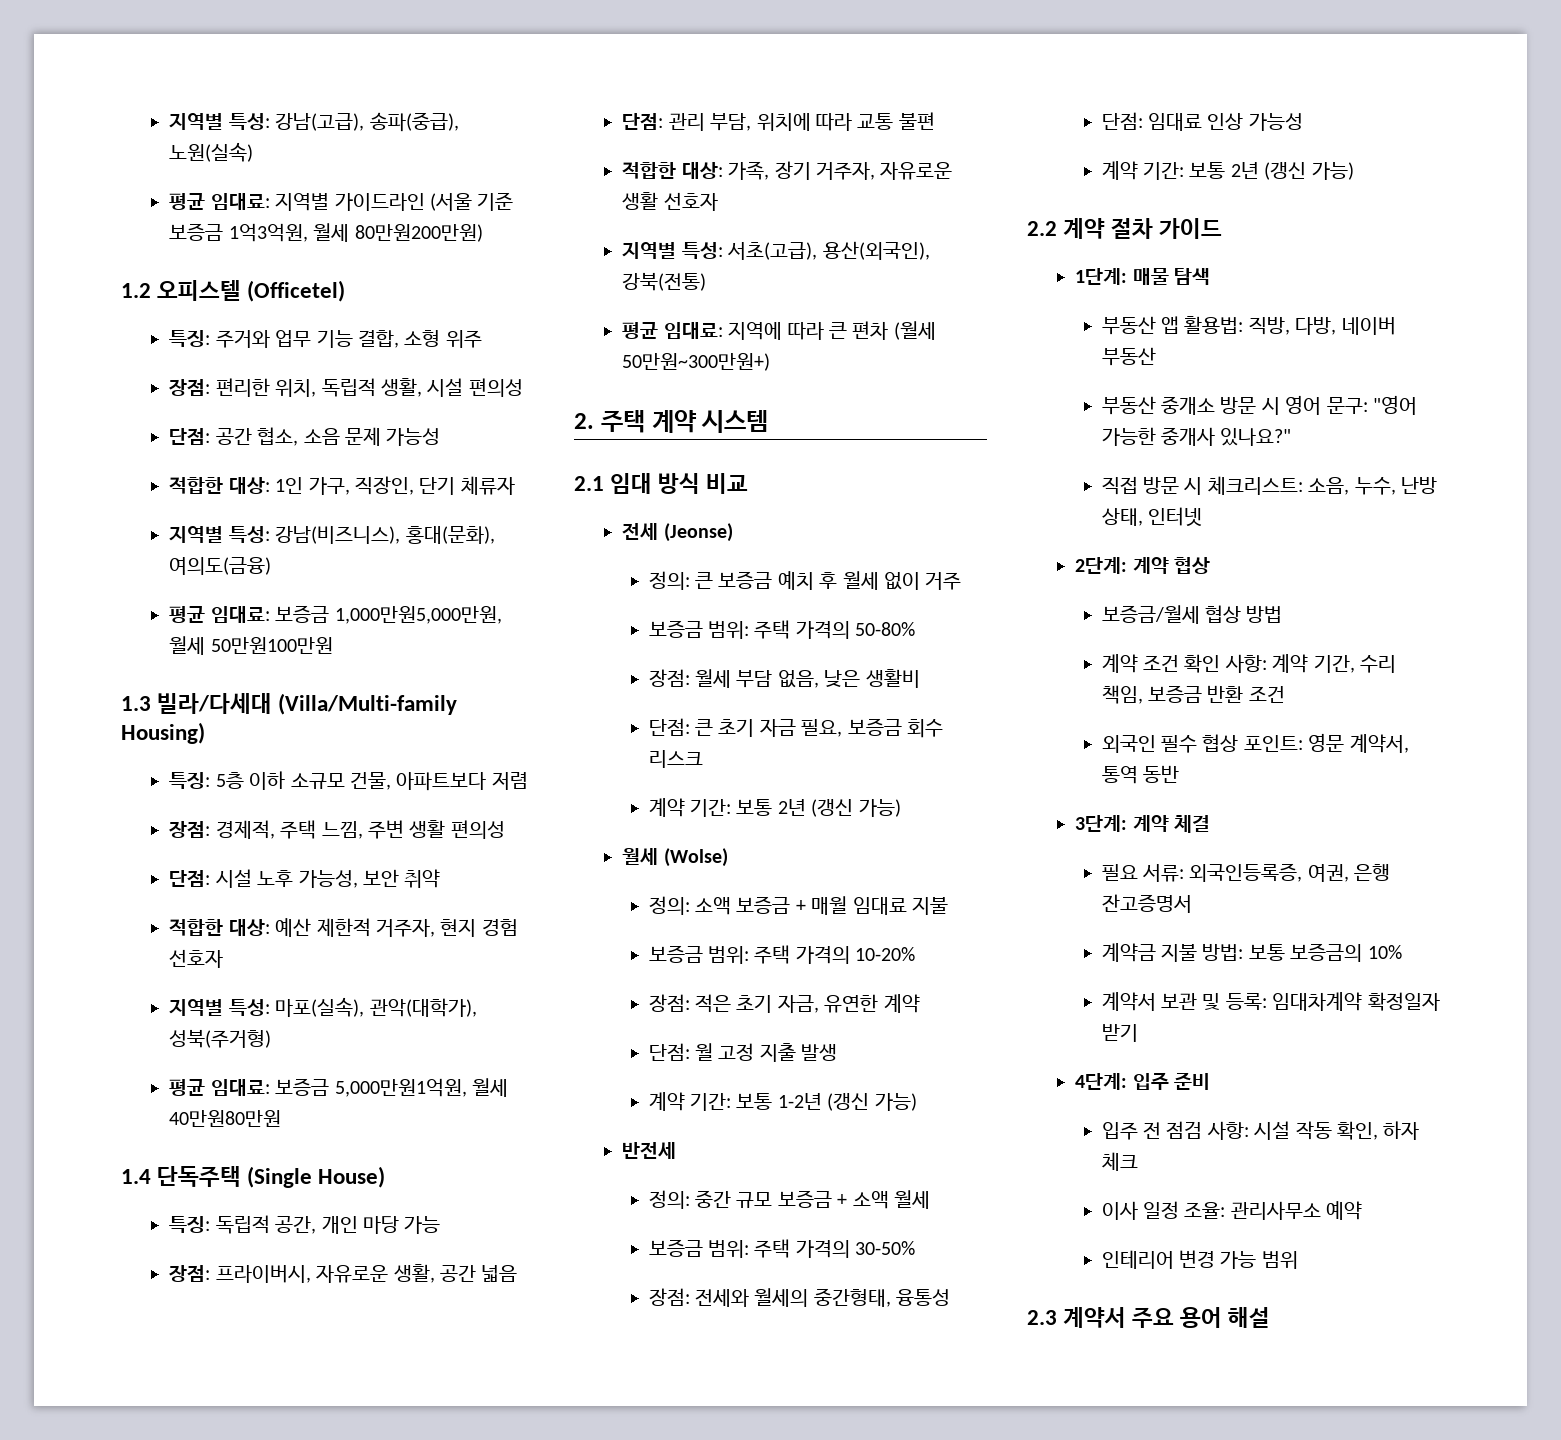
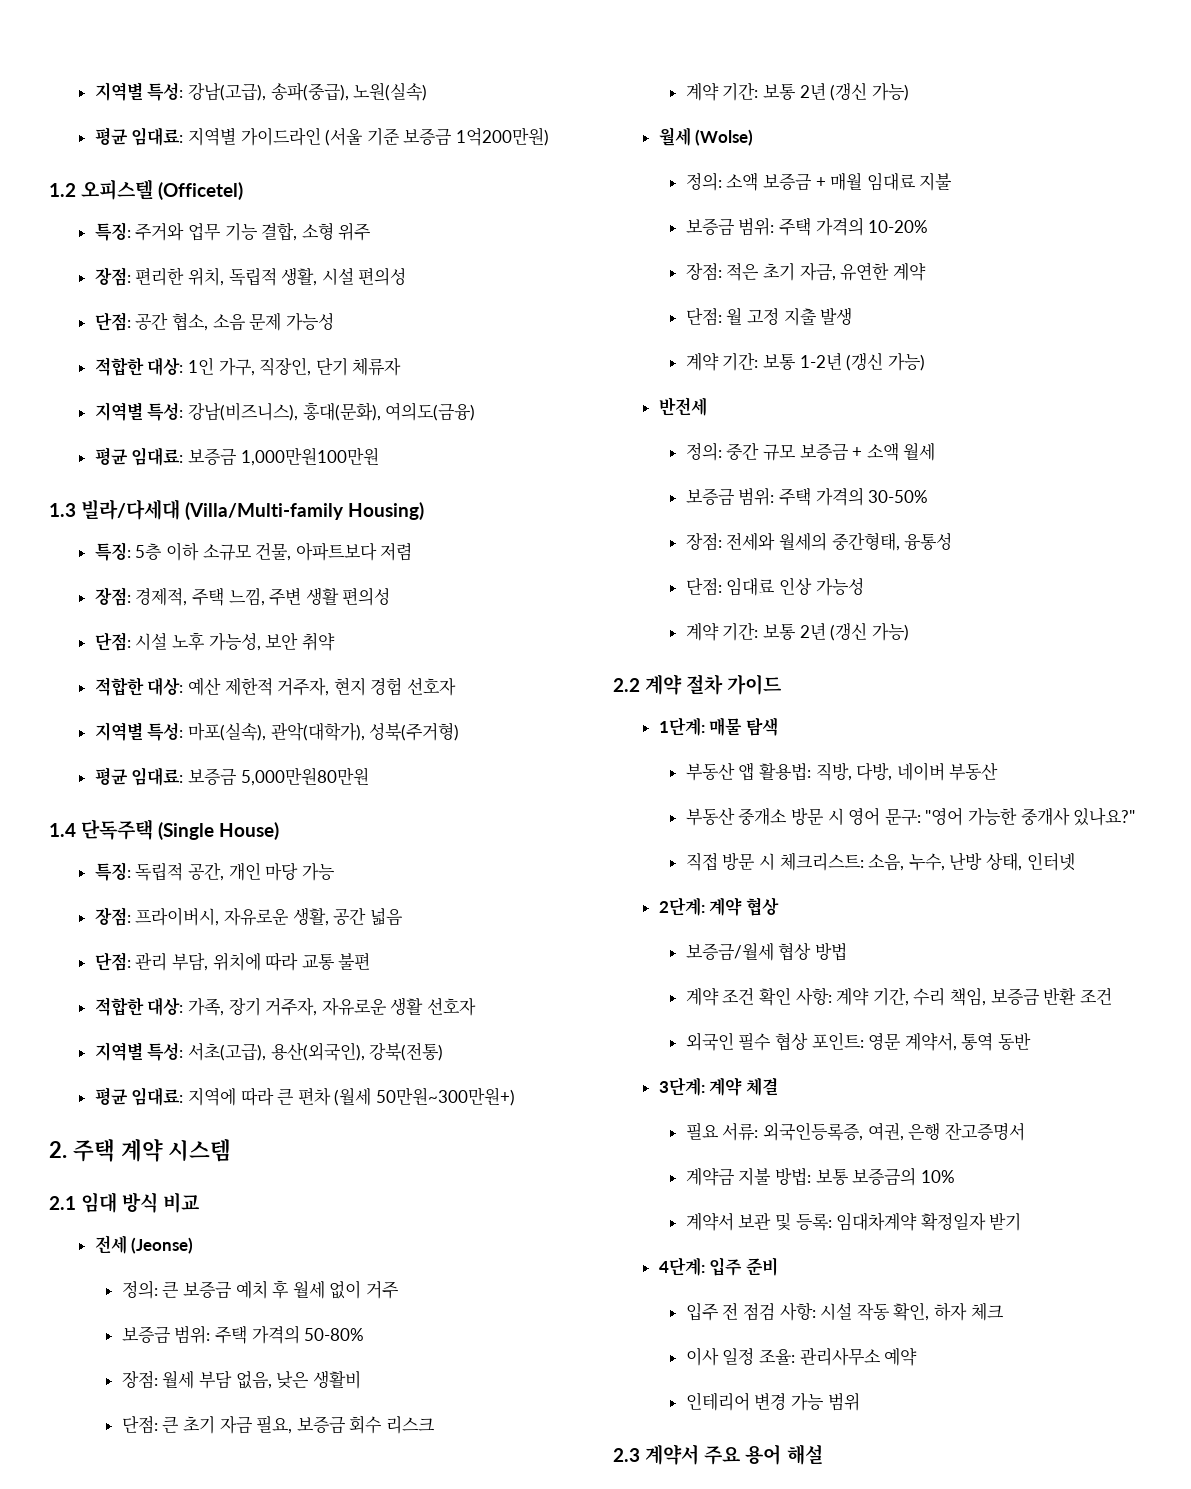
[228,223,483,242] 1억3억원, 월세 80만원200만원) -> [455,127,549,146] 1억200만원)
[334,606,502,624] [169,636,333,655] 1,000만원5,000만원, 월세 50만원100만원 -> [240,447,379,466] 1,000만원100만원
[334,1078,508,1097] [169,1110,282,1127] 5,000만원1억원, 월세 40만원80만원 -> [240,767,369,786] 5,000만원80만원

